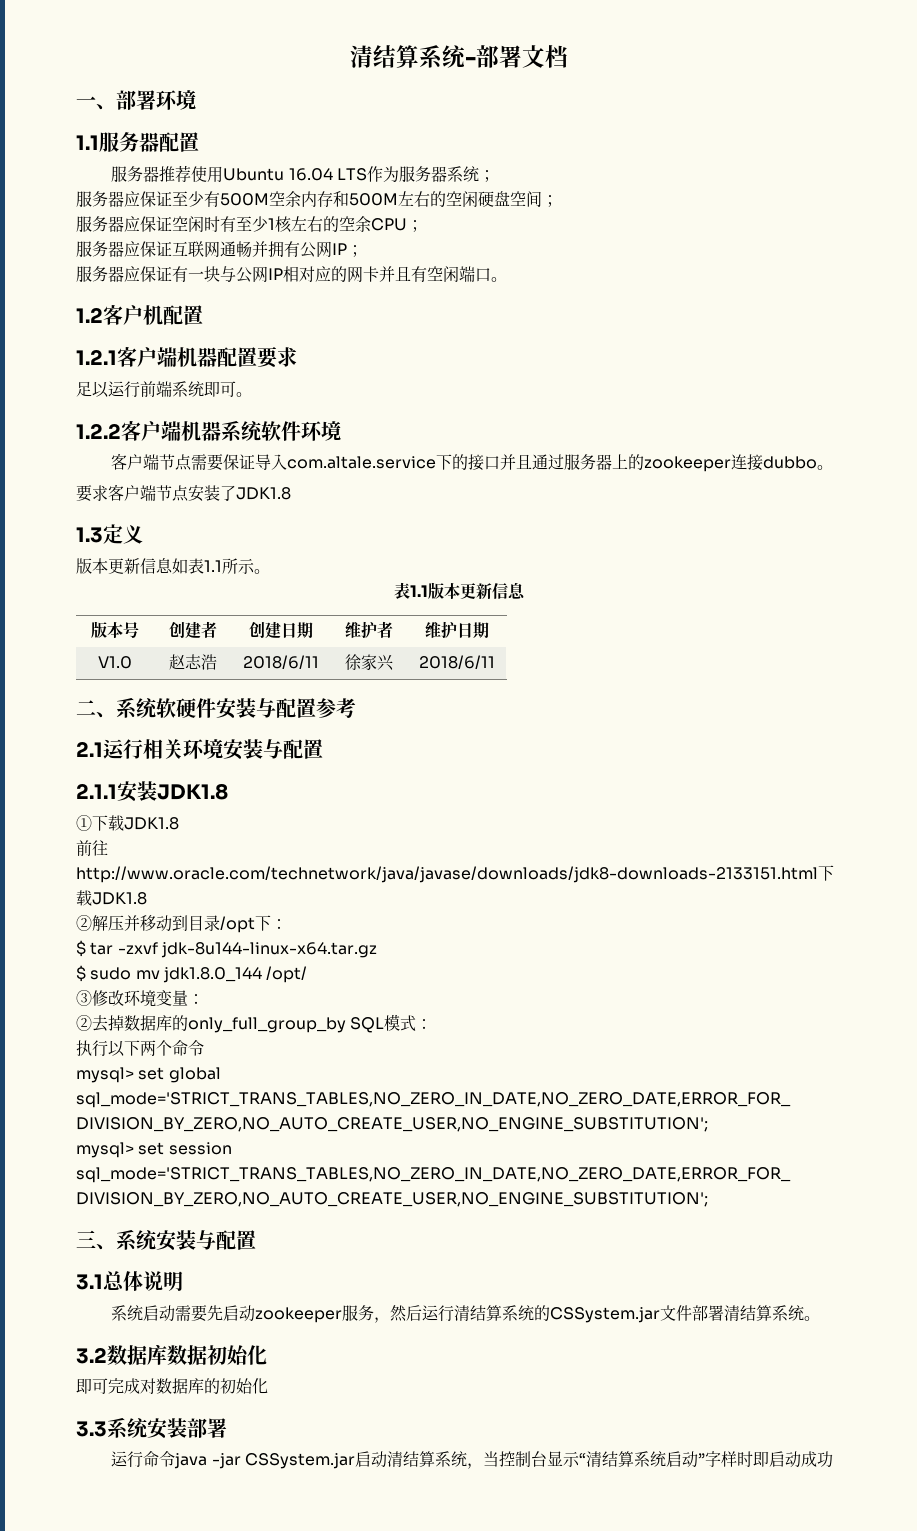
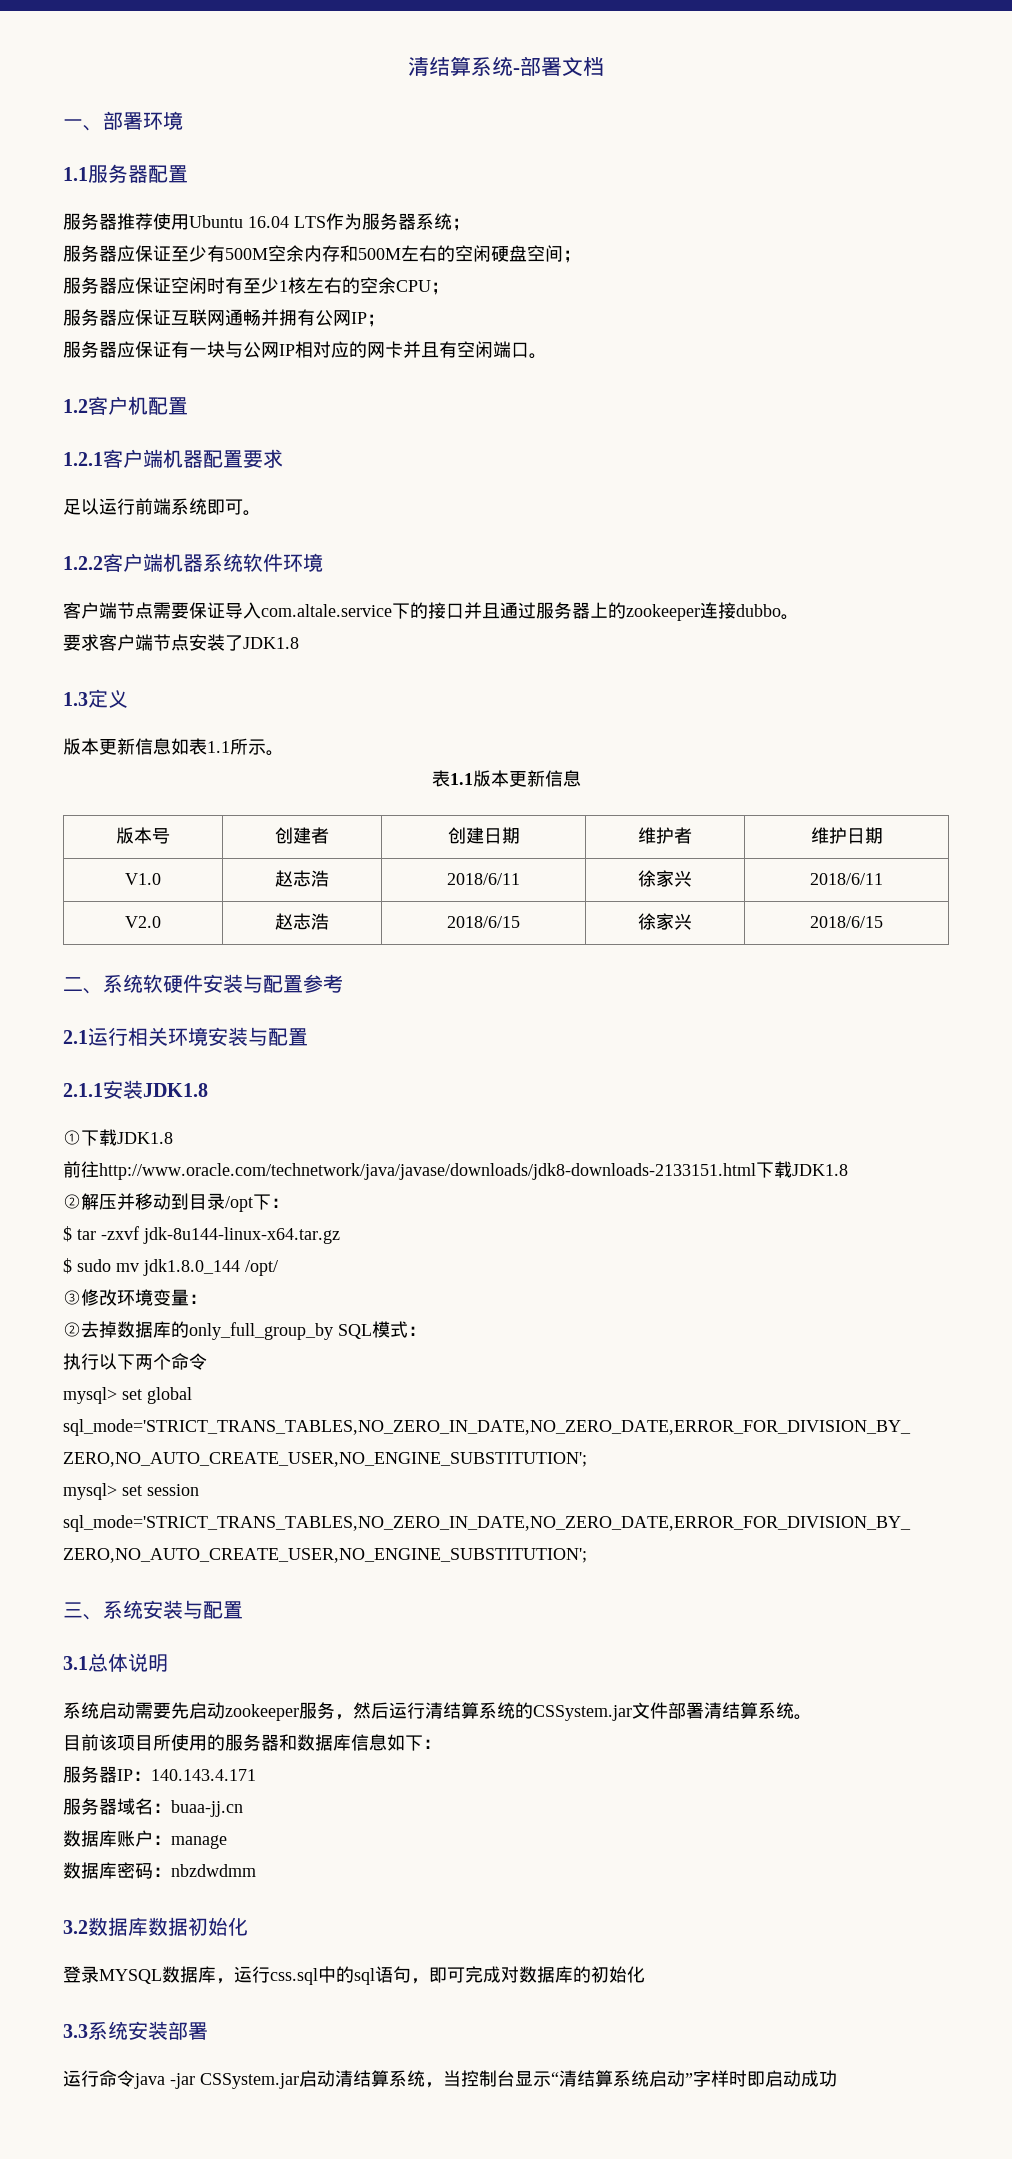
(495, 662) none -> [125,916,161,928] [275,913,329,930] [447,916,520,928] [638,913,692,930] [810,916,883,928] // V2.0 | 赵志浩 | 2018/6/15 | 徐家兴 | 2018/6/15
(821, 1318) none -> [63,1734,441,1751] [63,1766,256,1783] [63,1798,243,1817] [63,1830,227,1849] [63,1862,256,1879] // 目前该项目所使用的服务器和数据库信息如下： // 服务器IP：140.143.4.171 // 服务器域名：buaa-jj.cn // 数据库账户：manage // 数据库密码：nbzdwdmm
(267, 1355) none -> [63,1966,429,1985] 登录MYSQL数据库，运行css.sql中的sql语句，

